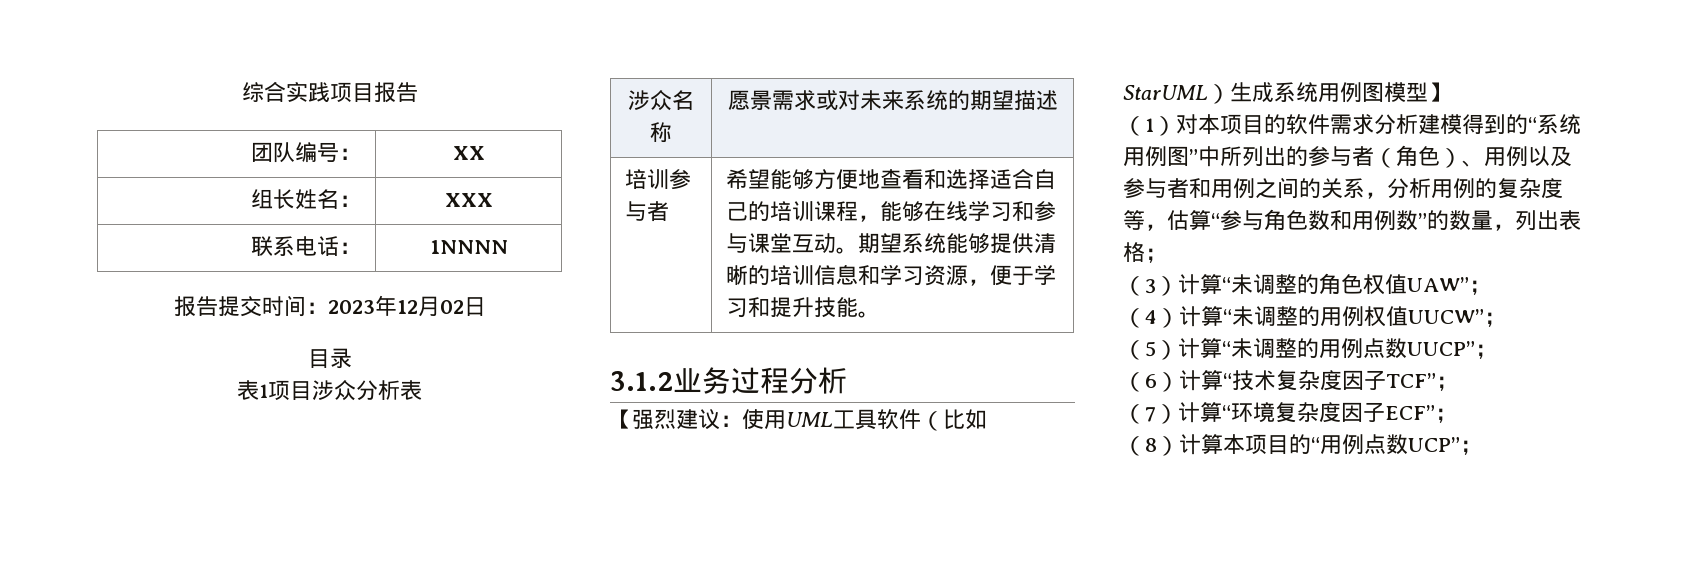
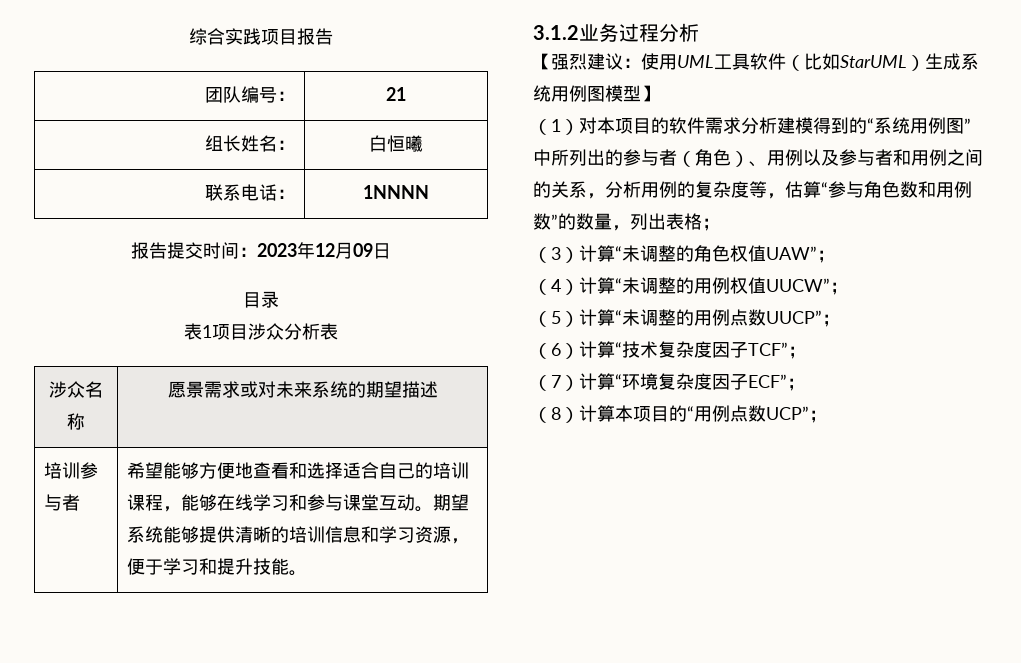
[452,146,485,160] XX -> [386,87,406,101] 21
[444,193,493,207] XXX -> [369,135,423,152] 白恒曦
[439,300,464,314] 02 -> [353,243,373,257] 09

